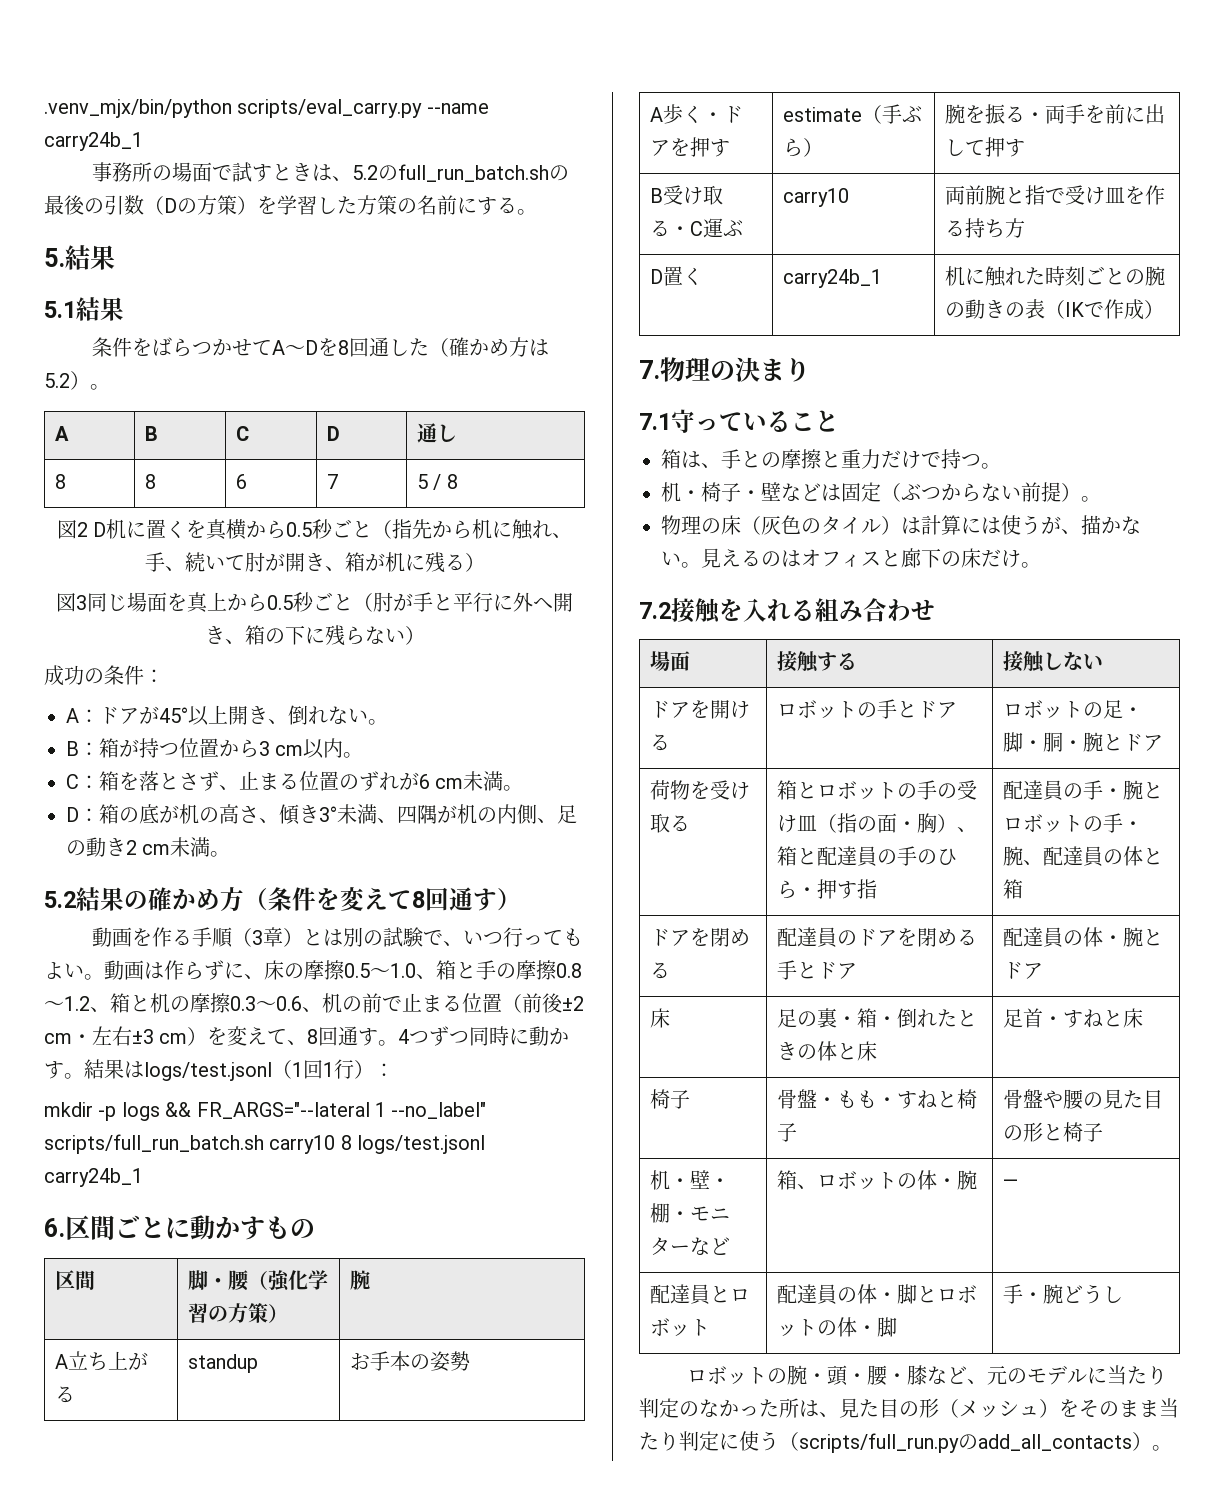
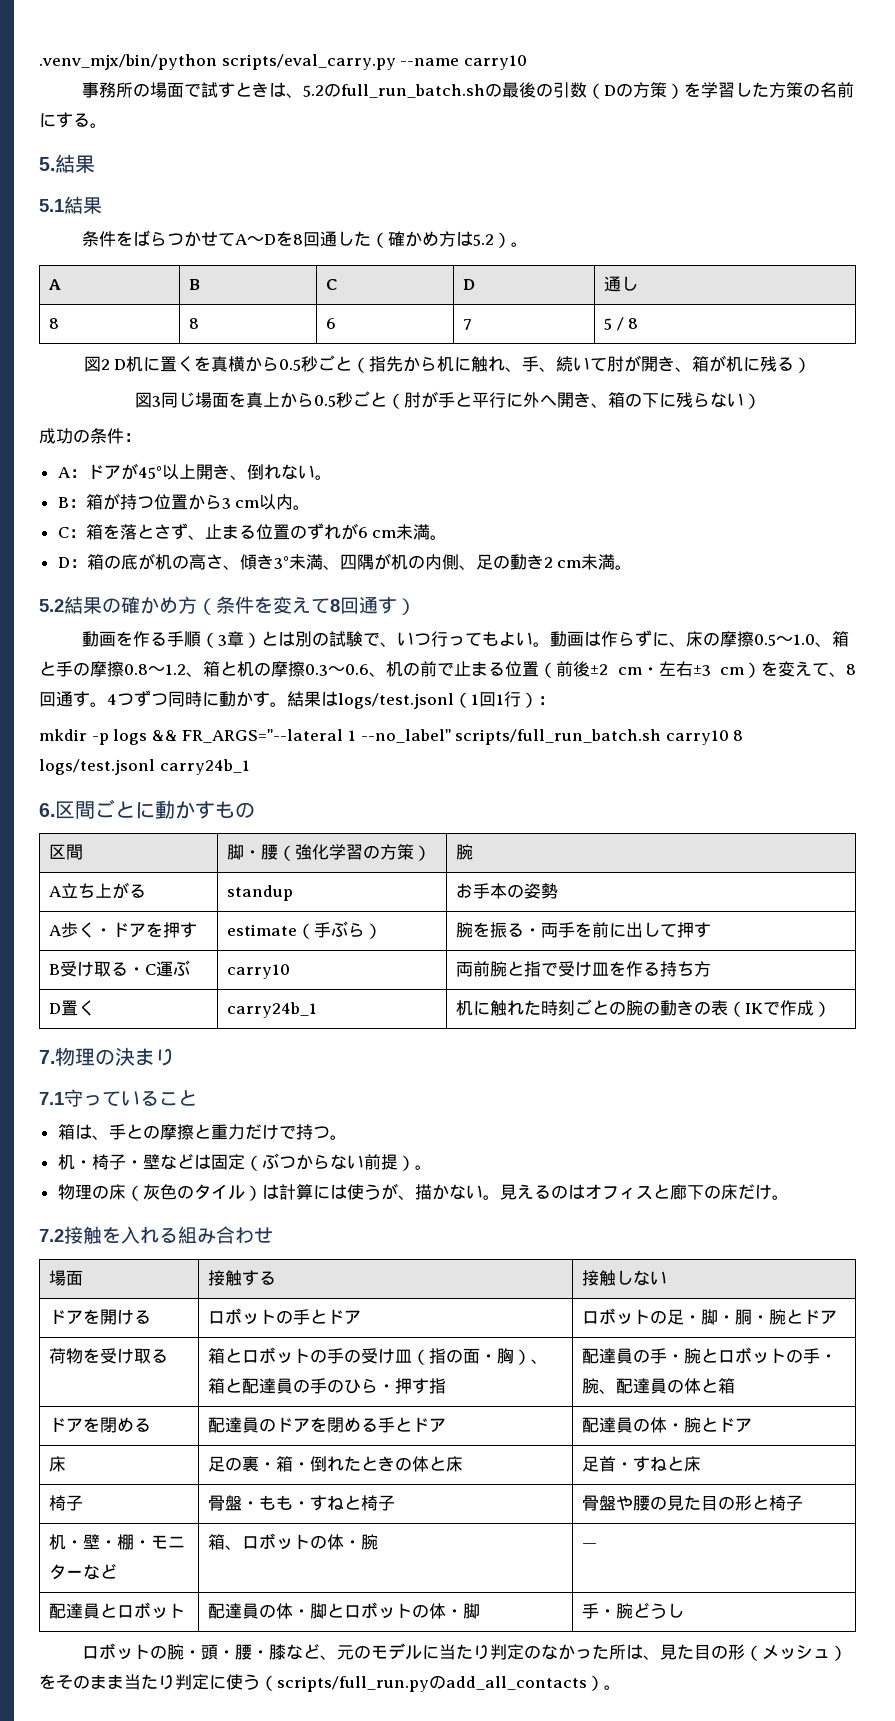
[44,132,143,151] carry24b_1 -> [463,55,527,70] carry10

